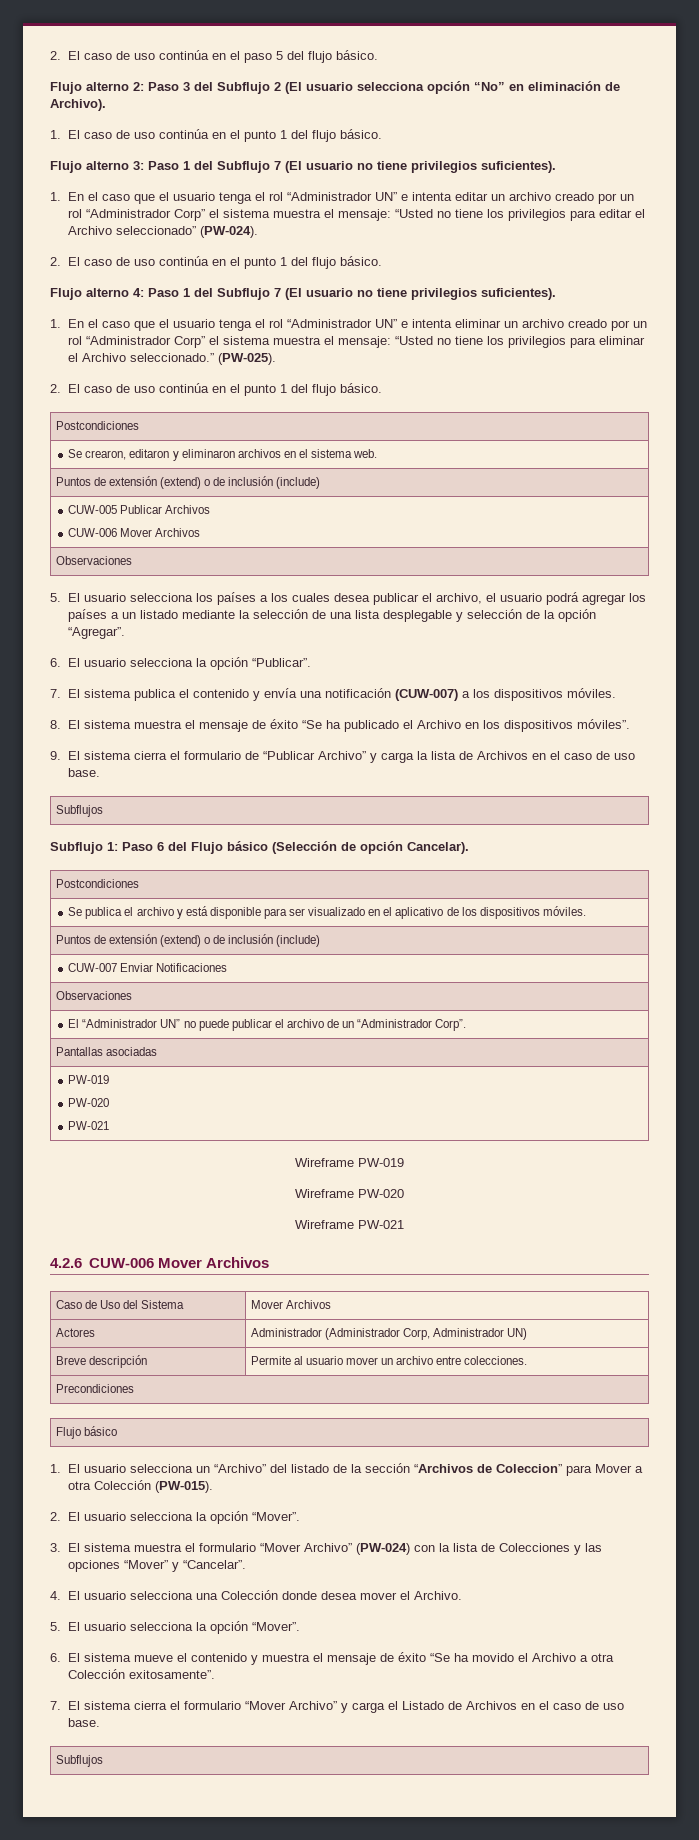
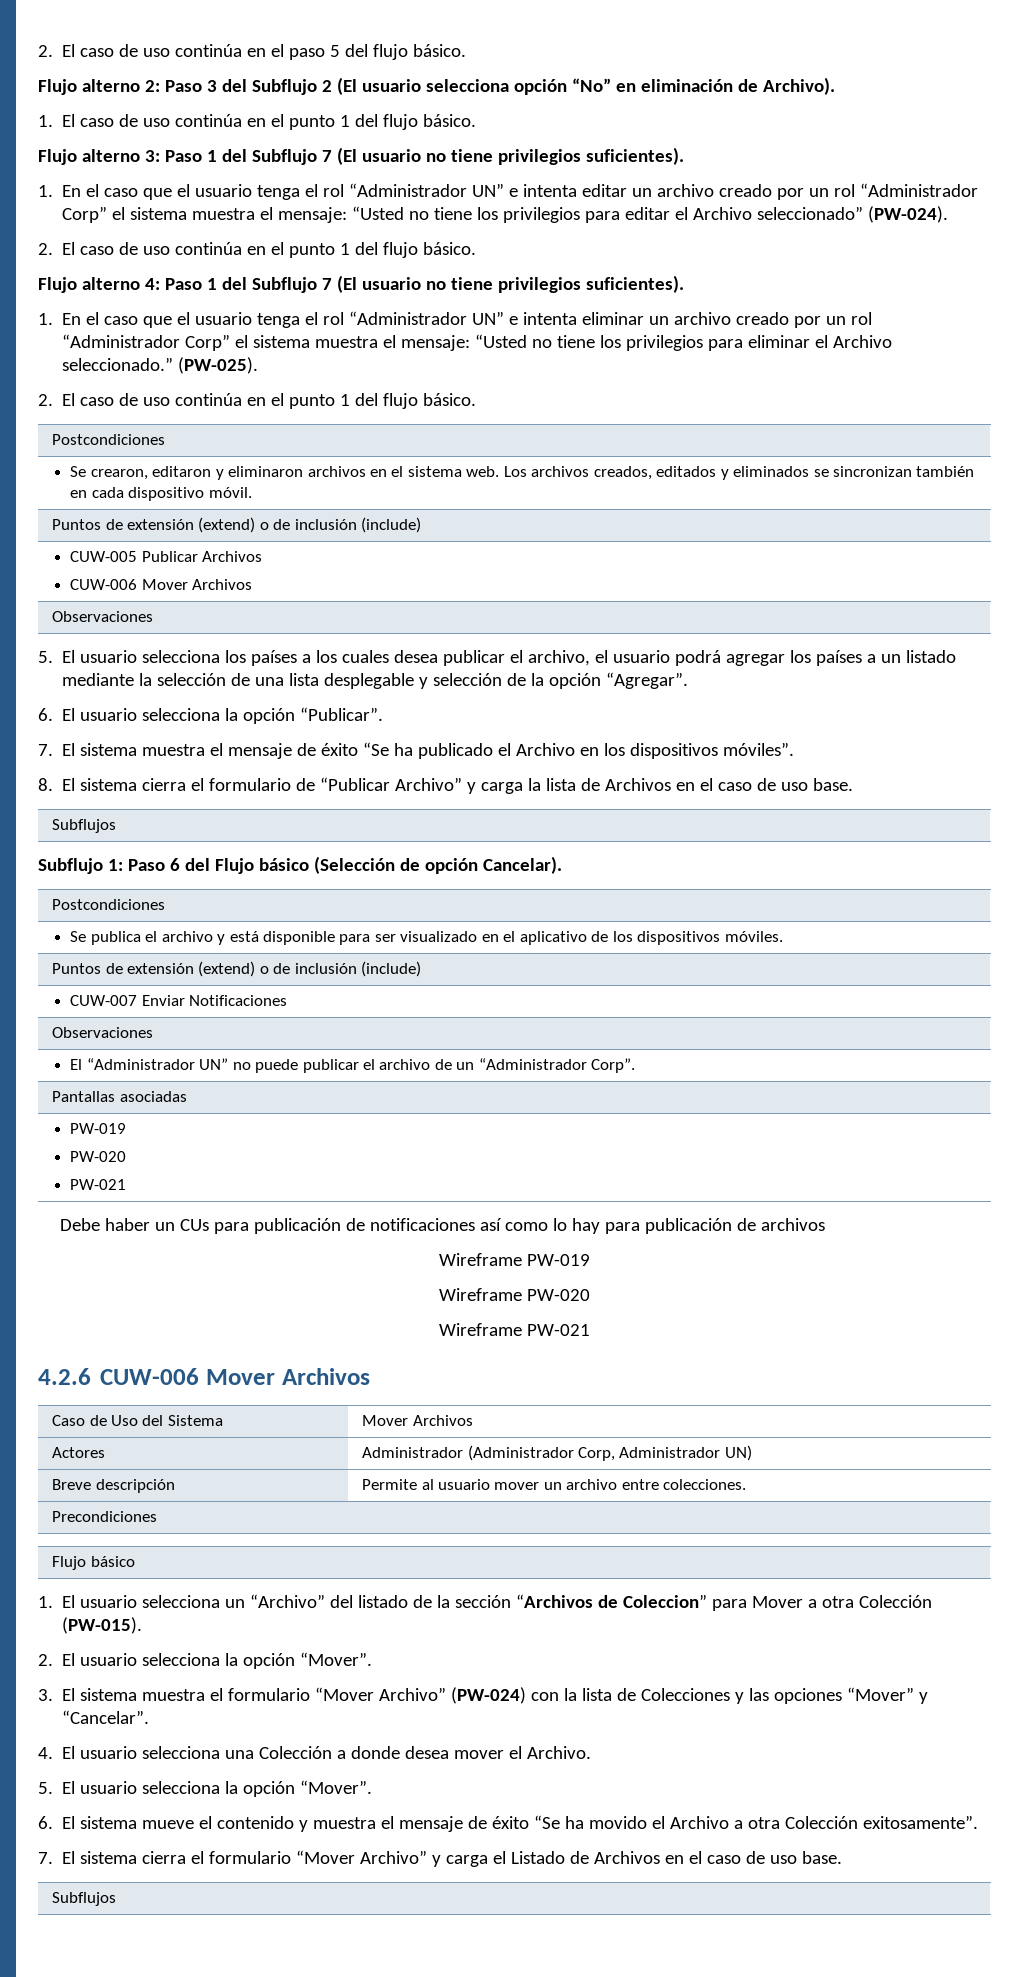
(378, 453) none -> [503,466,975,480] [70,487,252,501] Los archivos creados, editados y eliminados se sincronizan también en cada dispositivo móvil.
[133,688,616,701] [50,720,131,729] publica el contenido y envía una notificación (CUW-007) a los dispositivos móviles. // 8. El sistema -> (138, 749) none
[50,751,61,760] 9. -> [38,778,53,791] 8.
(110, 1125) none -> [59,1218,825,1234] // Debe haber un CUs para publicación de notificaciones así como lo hay para publicación de archivos
(278, 1595) none -> [337,1750,347,1759] a

